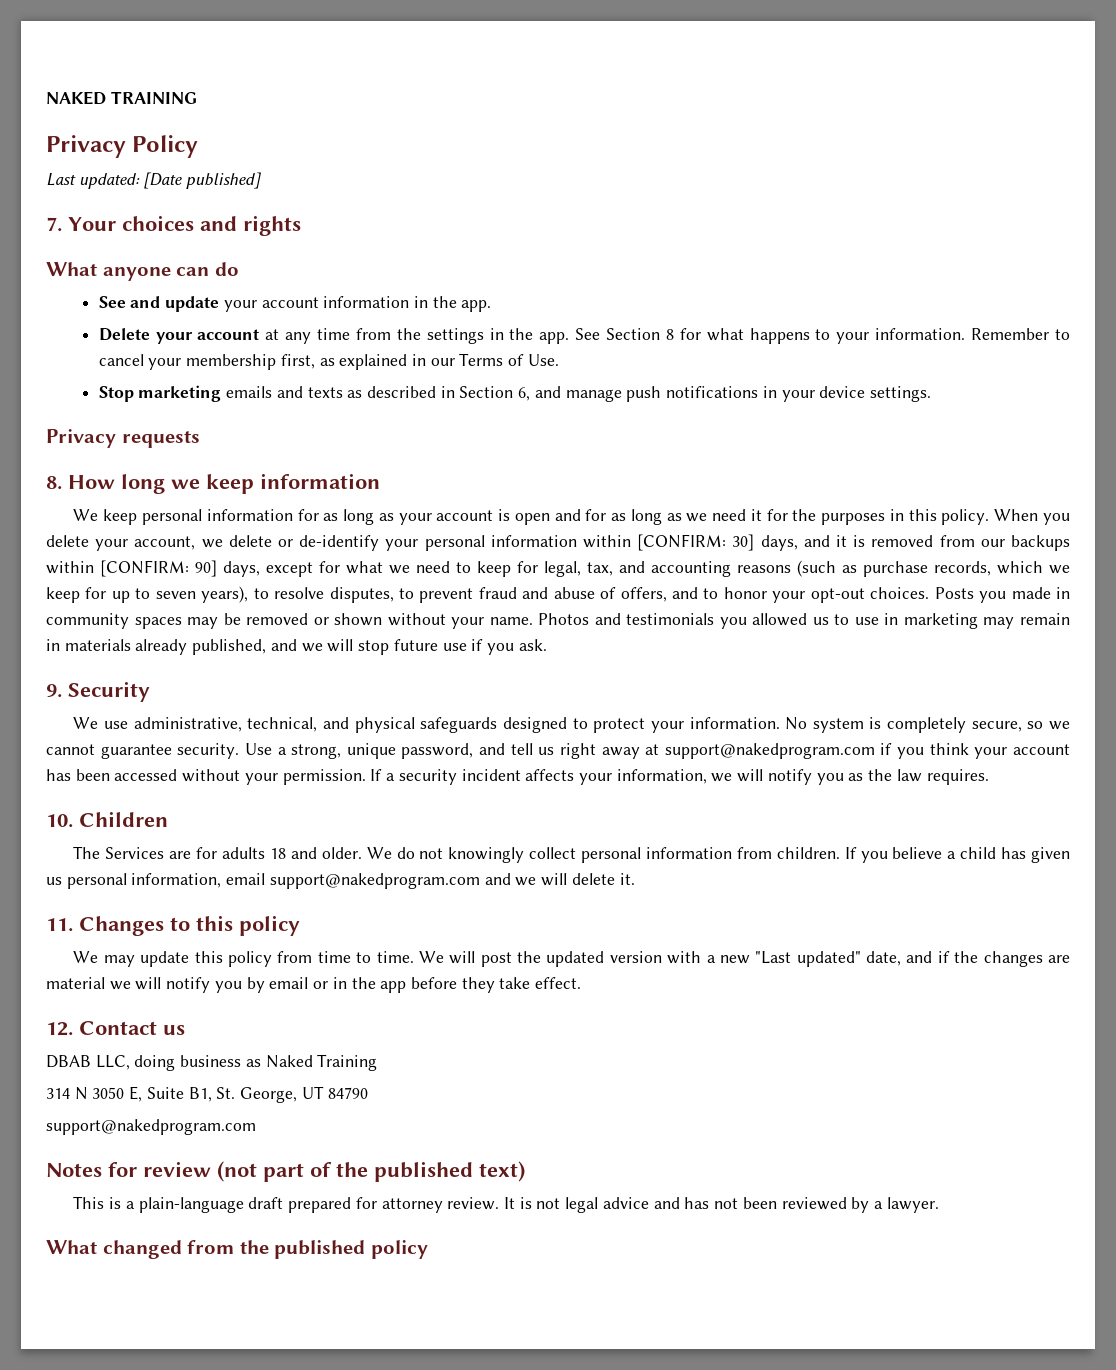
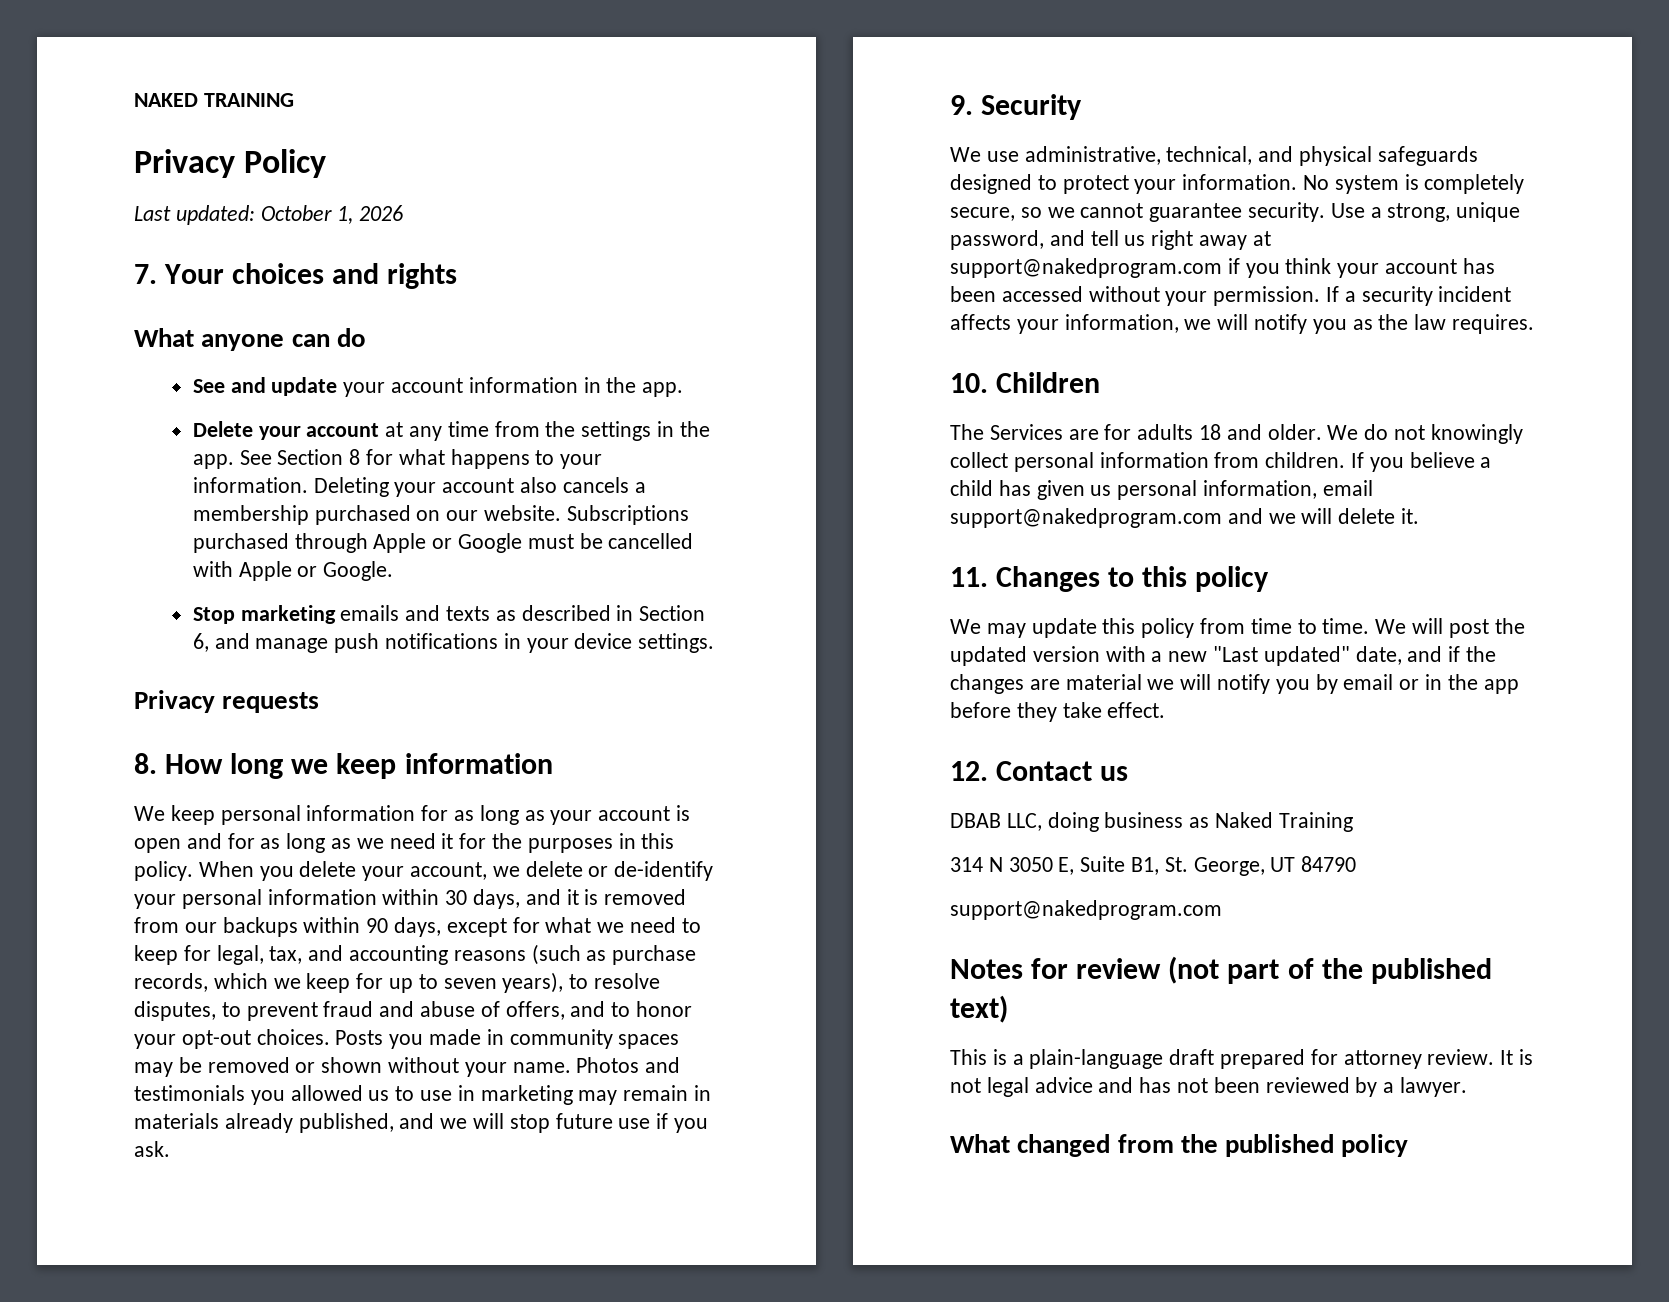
[143,172,262,189] [Date published] -> [260,205,404,224] October 1, 2026
[971,328,1070,340] [98,353,559,370] Remember to cancel your membership first, as explained in our Terms of Use. -> [313,477,646,497] [192,505,689,525] [192,533,694,553] [192,561,394,581] Deleting your account also cancels a membership purchased on our website. Subscriptions purchased through Apple or Google must be cancelled with Apple or Google.
[637,534,755,551] [CONFIRM: 30] -> [445,890,468,905] 30
[100,560,217,577] [CONFIRM: 90] -> [366,918,389,933] 90

